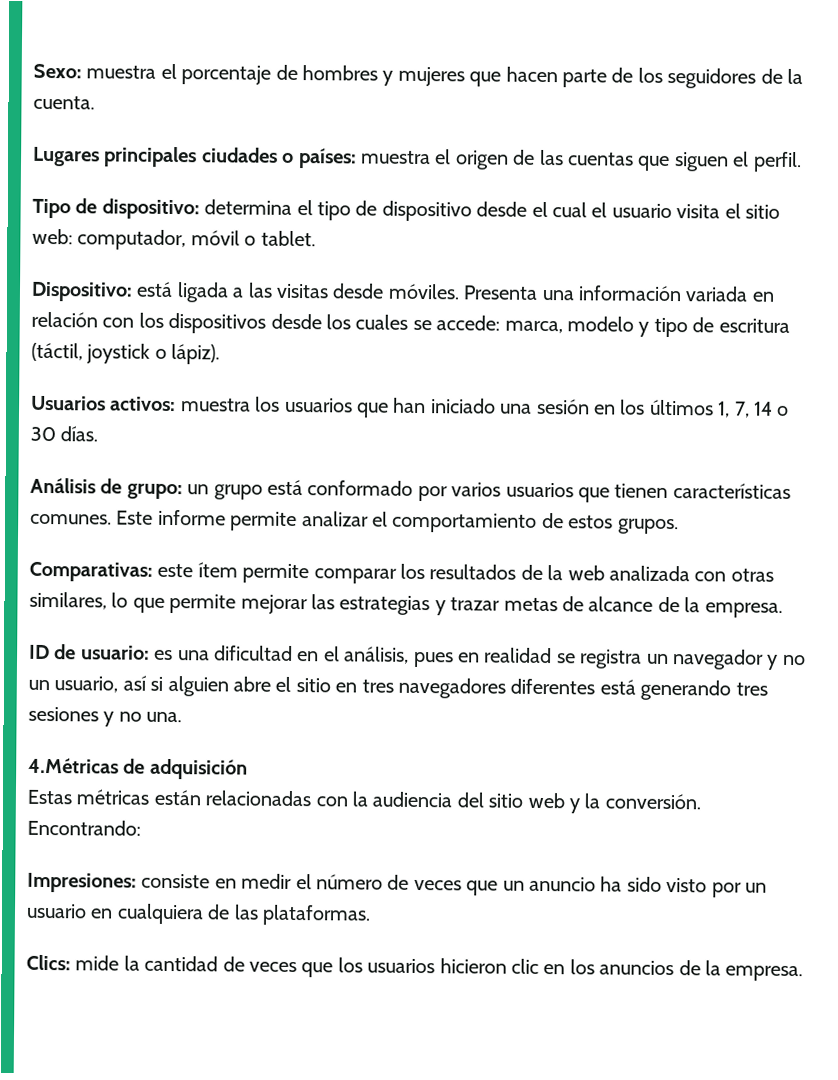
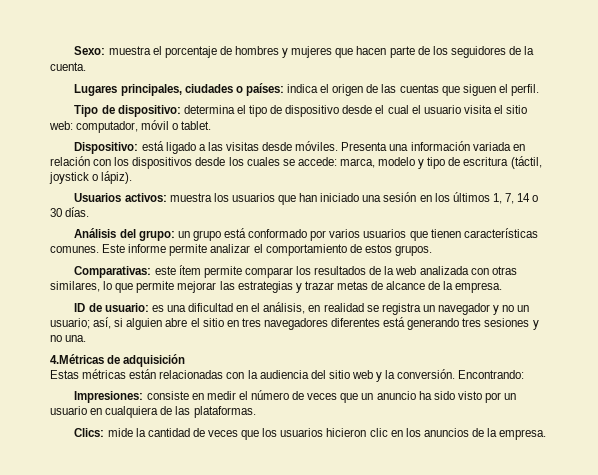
[103,146,198,168] principales -> [120,84,182,96] principales,
[361,150,431,165] muestra -> [287,84,319,93] indica
[176,282,229,303] ligada -> [165,142,196,154] ligado
[100,478,123,494] de -> [119,229,136,238] del
[412,651,454,668] pues -> (306, 308) none
[54,675,146,693] usuario, así -> [50,317,112,329] usuario; así,

